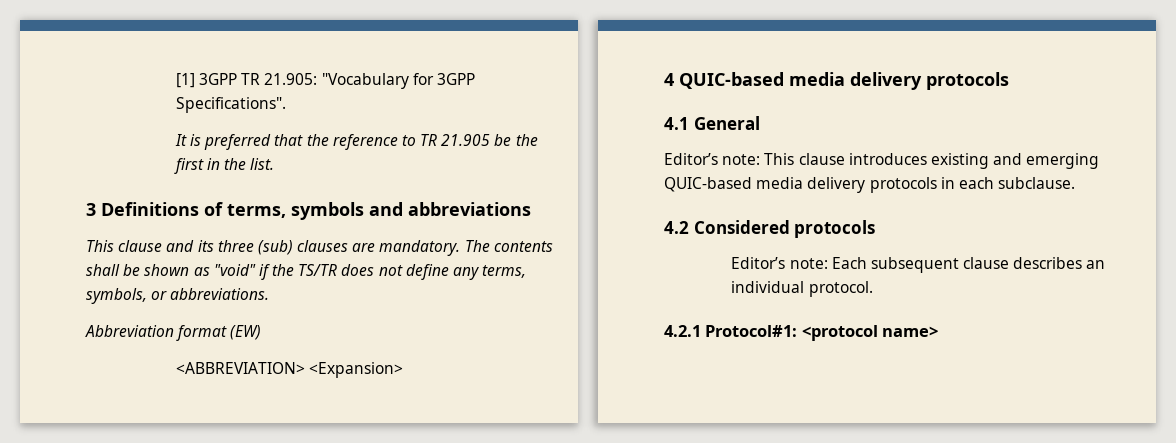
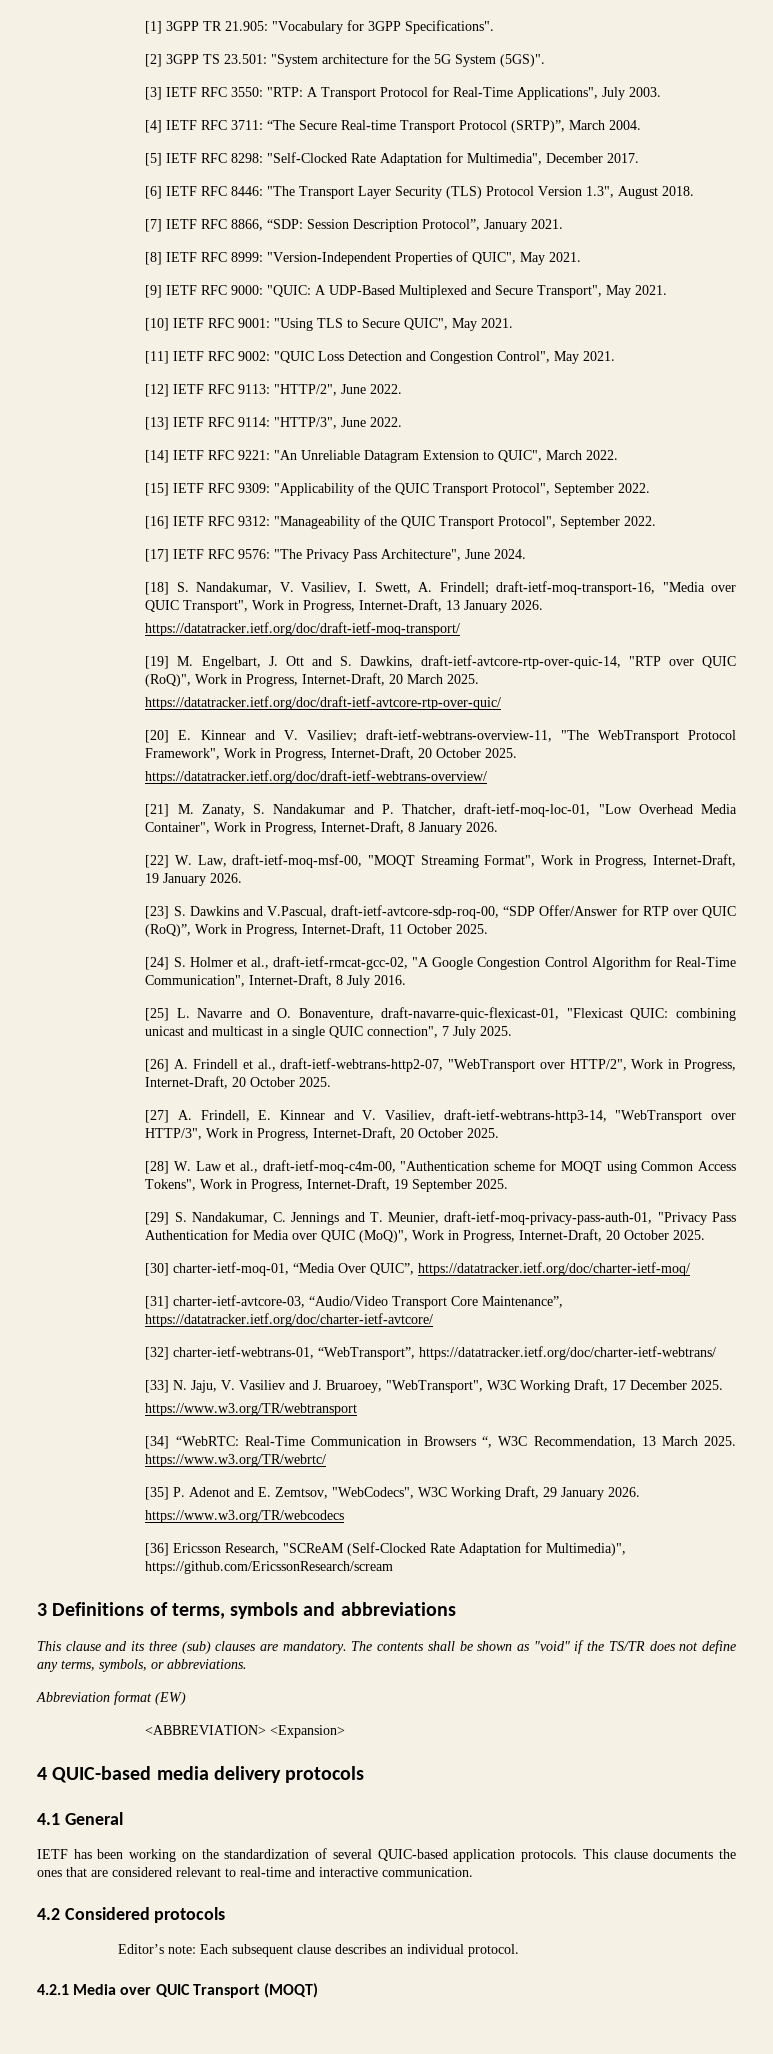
[174,134,538,150] [173,158,275,174] It is preferred that the reference to TR 21.905 be the first in the list. -> [145,53,546,67] [145,86,662,100] [145,120,642,133] [145,152,640,166] [145,186,695,199] [145,219,564,232] [145,251,582,265] [145,285,668,298] [145,318,514,331] [145,351,616,364] [145,384,403,397] [145,417,403,430] [145,450,619,463] [145,482,651,496] [145,515,657,529] [145,549,527,562] [145,581,736,595] [145,599,544,613] [145,622,461,636] [145,655,736,669] [145,673,480,687] [145,696,502,710] [145,729,736,743] [145,747,518,761] [145,770,488,784] [145,803,738,817] [145,821,499,835] [145,854,736,868] [145,873,243,886] [145,905,736,919] [145,923,489,937] [145,956,736,970] [145,974,407,988] [145,1007,736,1021] [145,1026,513,1039] [145,1058,736,1072] [145,1076,332,1089] [145,1109,736,1123] [145,1127,500,1141] [145,1160,736,1174] [145,1178,509,1192] [145,1211,737,1225] [145,1229,706,1243] [145,1262,691,1276] [145,1295,564,1309] [145,1313,434,1327] [145,1346,717,1360] [145,1379,724,1393] [145,1403,358,1416] [145,1436,736,1449] [145,1454,327,1467] [145,1486,641,1500] [145,1510,345,1523] [145,1542,627,1556] [145,1561,394,1574] [2] 3GPP TS 23.501: "System architecture for the 5G System (5GS)". // [3] IETF RFC 3550: "RTP: A Transport Protocol for Real-Time Applications", July 2003. // [4] IETF RFC 3711: “The Secure Real-time Transport Protocol (SRTP)”, March 2004. // [5] IETF RFC 8298: "Self-Clocked Rate Adaptation for Multimedia", December 2017. // [6] IETF RFC 8446: "The Transport Layer Security (TLS) Protocol Version 1.3", August 2018. // [7] IETF RFC 8866, “SDP: Session Description Protocol”, January 2021. // [8] IETF RFC 8999: "Version-Independent Properties of QUIC", May 2021. // [9] IETF RFC 9000: "QUIC: A UDP-Based Multiplexed and Secure Transport", May 2021. // [10] IETF RFC 9001: "Using TLS to Secure QUIC", May 2021. // [11] IETF RFC 9002: "QUIC Loss Detection and Congestion Control", May 2021. // [12] IETF RFC 9113: "HTTP/2", June 2022. // [13] IETF RFC 9114: "HTTP/3", June 2022. // [14] IETF RFC 9221: "An Unreliable Datagram Extension to QUIC", March 2022. // [15] IETF RFC 9309: "Applicability of the QUIC Transport Protocol", September 2022. // [16] IETF RFC 9312: "Manageability of the QUIC Transport Protocol", September 2022. // [17] IETF RFC 9576: "The Privacy Pass Architecture", June 2024. // [18] S. Nandakumar, V. Vasiliev, I. Swett, A. Frindell; draft-ietf-moq-transport-16, "Media over QUIC Transport", Work in Progress, Internet-Draft, 13 January 2026. // https://datatracker.ietf.org/doc/draft-ietf-moq-transport/ // [19] M. Engelbart, J. Ott and S. Dawkins, draft-ietf-avtcore-rtp-over-quic-14, "RTP over QUIC (RoQ)", Work in Progress, Internet-Draft, 20 March 2025. // https://datatracker.ietf.org/doc/draft-ietf-avtcore-rtp-over-quic/ // [20] E. Kinnear and V. Vasiliev; draft-ietf-webtrans-overview-11, "The WebTransport Protocol Framework", Work in Progress, Internet-Draft, 20 October 2025. // https://datatracker.ietf.org/doc/draft-ietf-webtrans-overview/ // [21] M. Zanaty, S. Nandakumar and P. Thatcher, draft-ietf-moq-loc-01, "Low Overhead Media Container", Work in Progress, Internet-Draft, 8 January 2026. // [22] W. Law, draft-ietf-moq-msf-00, "MOQT Streaming Format", Work in Progress, Internet-Draft, 19 January 2026. // [23] S. Dawkins and V.Pascual, draft-ietf-avtcore-sdp-roq-00, “SDP Offer/Answer for RTP over QUIC (RoQ)”, Work in Progress, Internet-Draft, 11 October 2025. // [24] S. Holmer et al., draft-ietf-rmcat-gcc-02, "A Google Congestion Control Algorithm for Real-Time Communication", Internet-Draft, 8 July 2016. // [25] L. Navarre and O. Bonaventure, draft-navarre-quic-flexicast-01, "Flexicast QUIC: combining unicast and multicast in a single QUIC connection", 7 July 2025. // [26] A. Frindell et al., draft-ietf-webtrans-http2-07, "WebTransport over HTTP/2", Work in Progress, Internet-Draft, 20 October 2025. // [27] A. Frindell, E. Kinnear and V. Vasiliev, draft-ietf-webtrans-http3-14, "WebTransport over HTTP/3", Work in Progress, Internet-Draft, 20 October 2025. // [28] W. Law et al., draft-ietf-moq-c4m-00, "Authentication scheme for MOQT using Common Access Tokens", Work in Progress, Internet-Draft, 19 September 2025. // [29] S. Nandakumar, C. Jennings and T. Meunier, draft-ietf-moq-privacy-pass-auth-01, "Privacy Pass Authentication for Media over QUIC (MoQ)", Work in Progress, Internet-Draft, 20 October 2025. // [30] charter-ietf-moq-01, “Media Over QUIC”, https://datatracker.ietf.org/doc/charter-ietf-moq/ // [31] charter-ietf-avtcore-03, “Audio/Video Transport Core Maintenance”, https://datatracker.ietf.org/doc/charter-ietf-avtcore/ // [32] charter-ietf-webtrans-01, “WebTransport”, https://datatracker.ietf.org/doc/charter-ietf-webtrans/ // [33] N. Jaju, V. Vasiliev and J. Bruaroey, "WebTransport", W3C Working Draft, 17 December 2025. // https://www.w3.org/TR/webtransport // [34] “WebRTC: Real-Time Communication in Browsers “, W3C Recommendation, 13 March 2025. https://www.w3.org/TR/webrtc/ // [35] P. Adenot and E. Zemtsov, "WebCodecs", W3C Working Draft, 29 January 2026. // https://www.w3.org/TR/webcodecs // [36] Ericsson Research, "SCReAM (Self-Clocked Rate Adaptation for Multimedia)", https://github.com/EricssonResearch/scream
[664,153,1100,169] [664,177,1076,193] Editor’s note: This clause introduces existing and emerging QUIC-based media delivery protocols in each subclause. -> [37,1848,737,1862] [37,1867,473,1877] IETF has been working on the standardization of several QUIC-based application protocols. This clause documents the ones that are considered relevant to real‑time and interactive communication.
[705,325,939,341] Protocol#1: <protocol name> -> [73,1983,318,1998] Media over QUIC Transport (MOQT)

